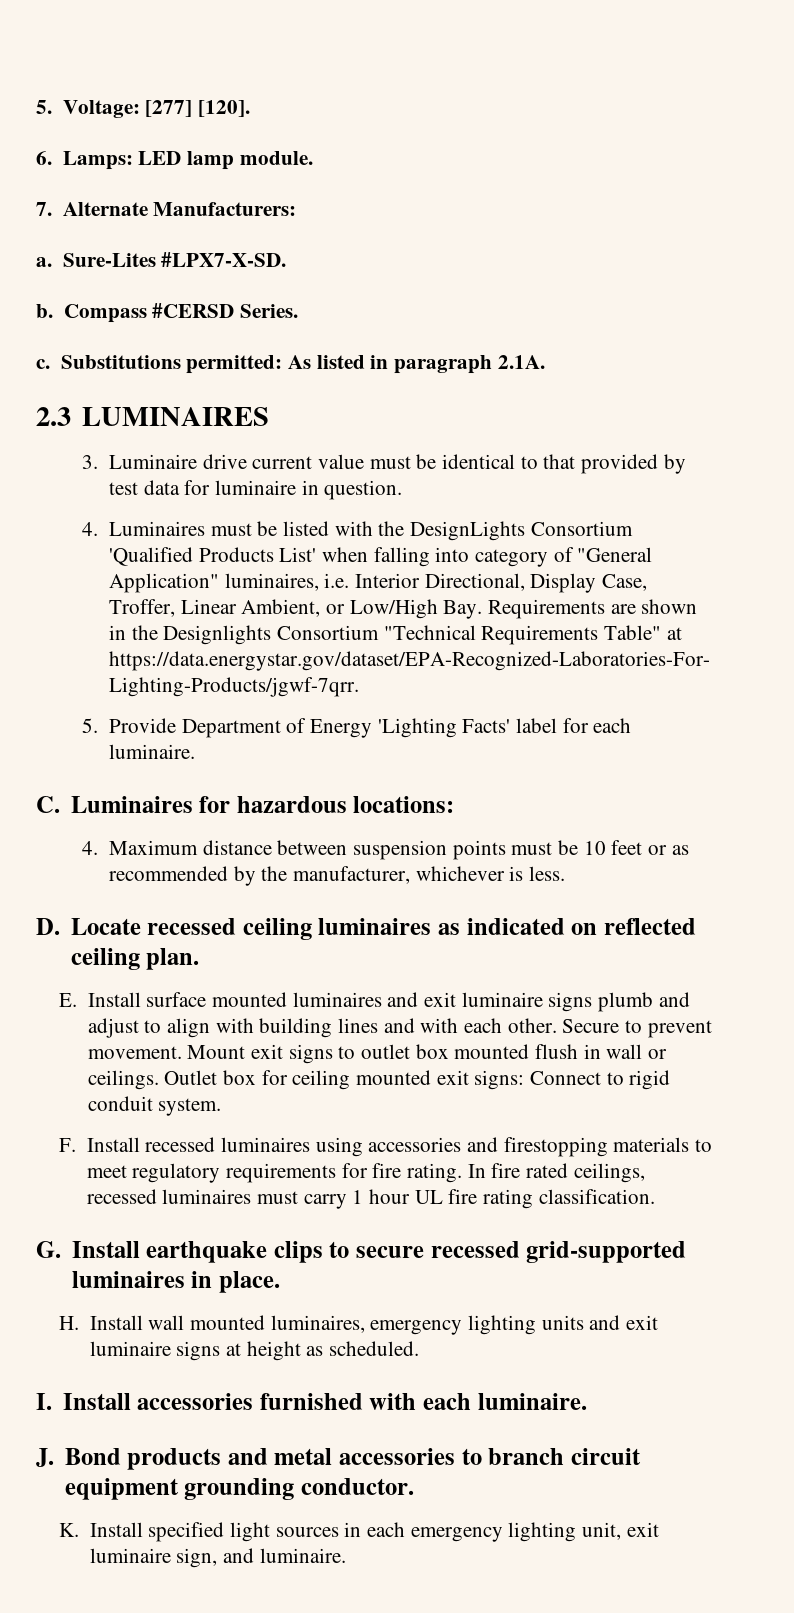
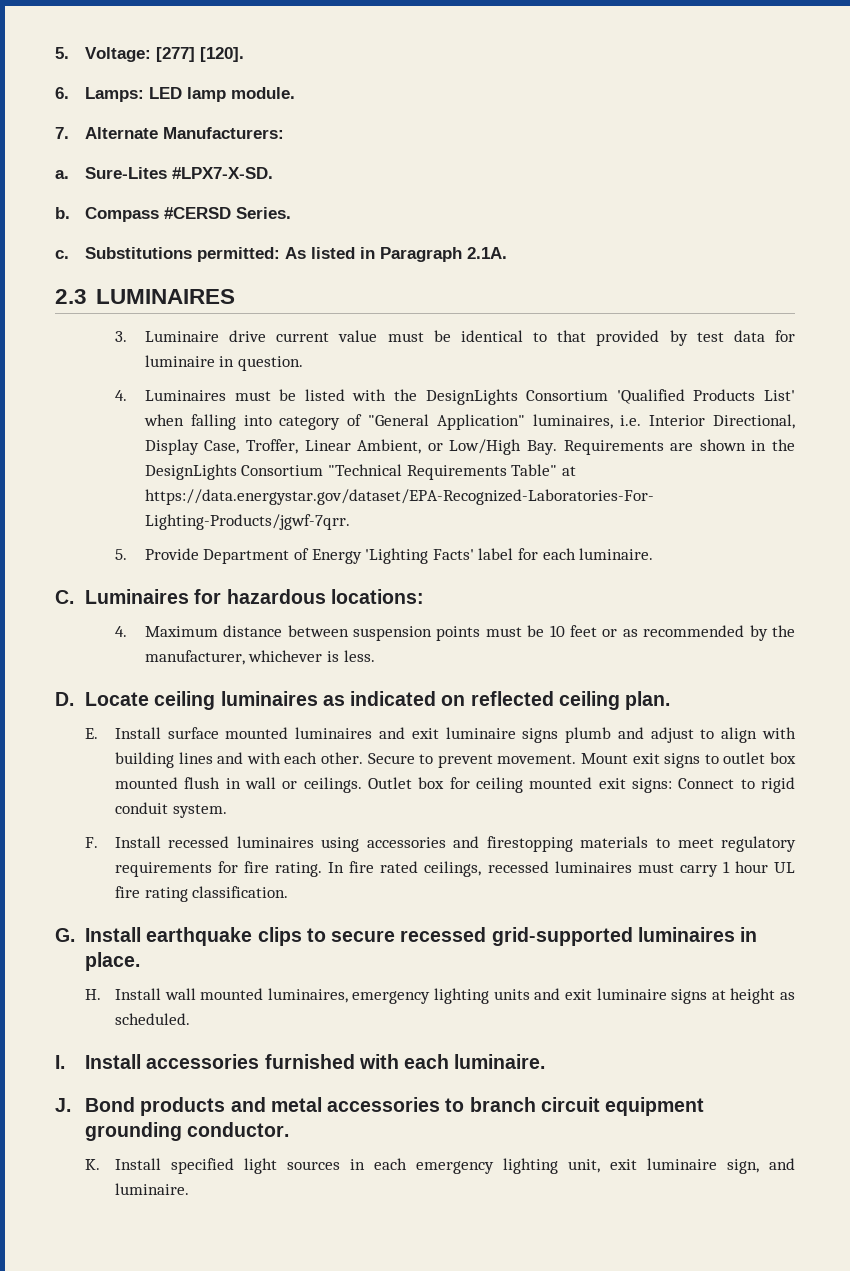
[393,355,492,374] paragraph -> [379,247,462,262] Paragraph
[163,625,272,645] Designlights -> [144,464,237,480] DesignLights
[147,918,237,935] recessed -> (149, 699) none

